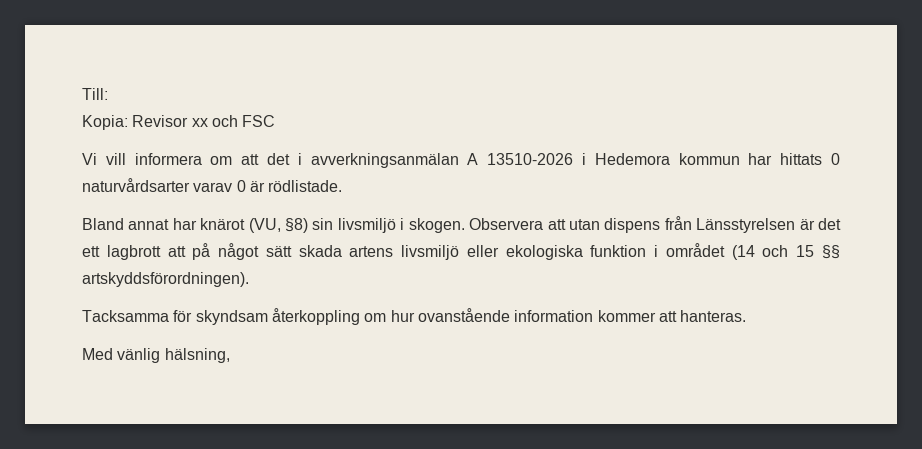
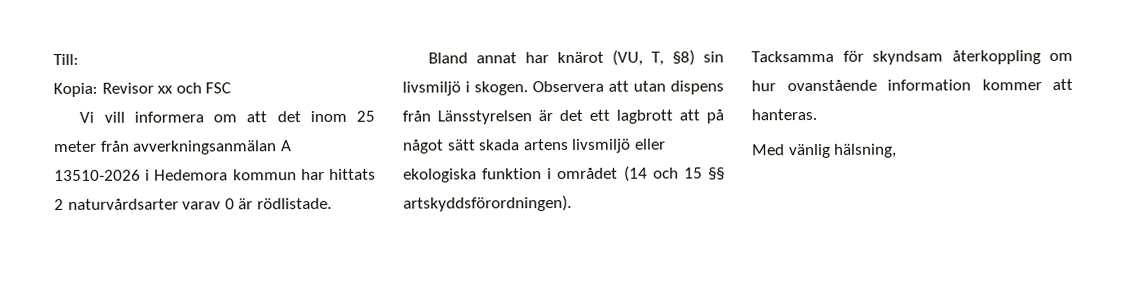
[297,153,302,165] i -> [309,110,375,123] [53,140,130,153] inom 25 meter från
[830,153,840,165] 0 -> [54,199,64,211] 2
(281, 225) none -> [651,51,665,66] T,

